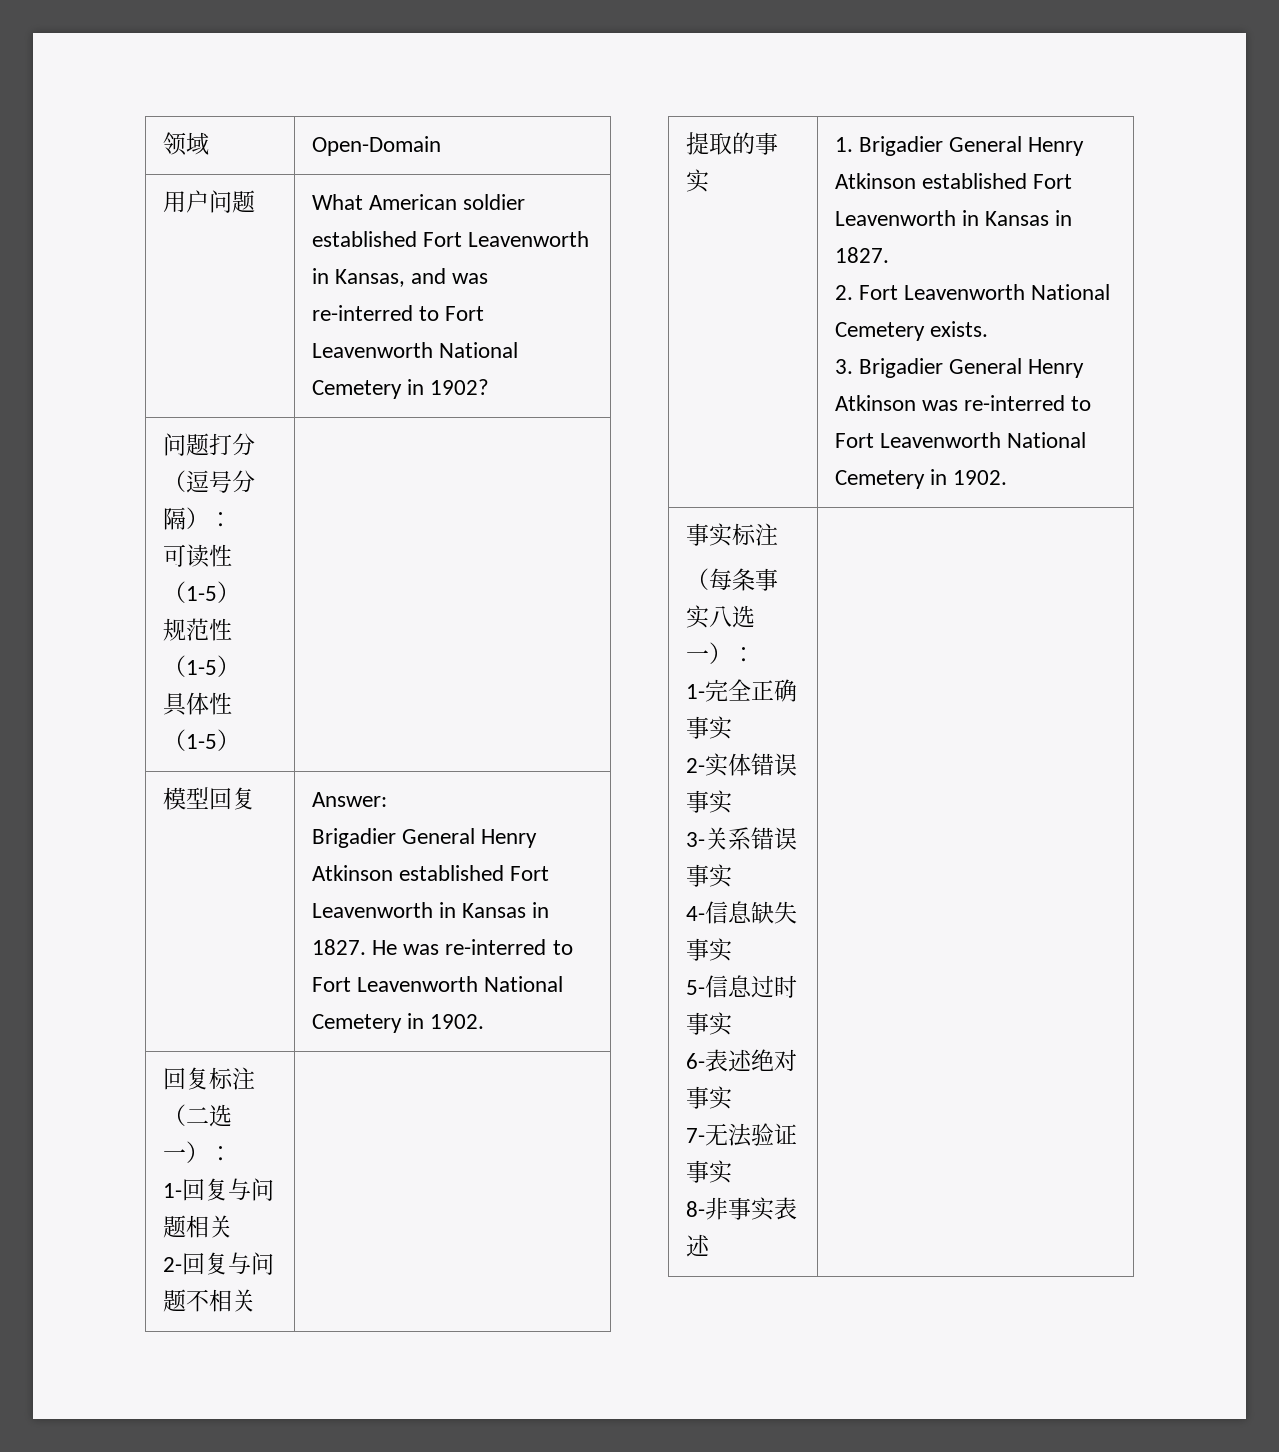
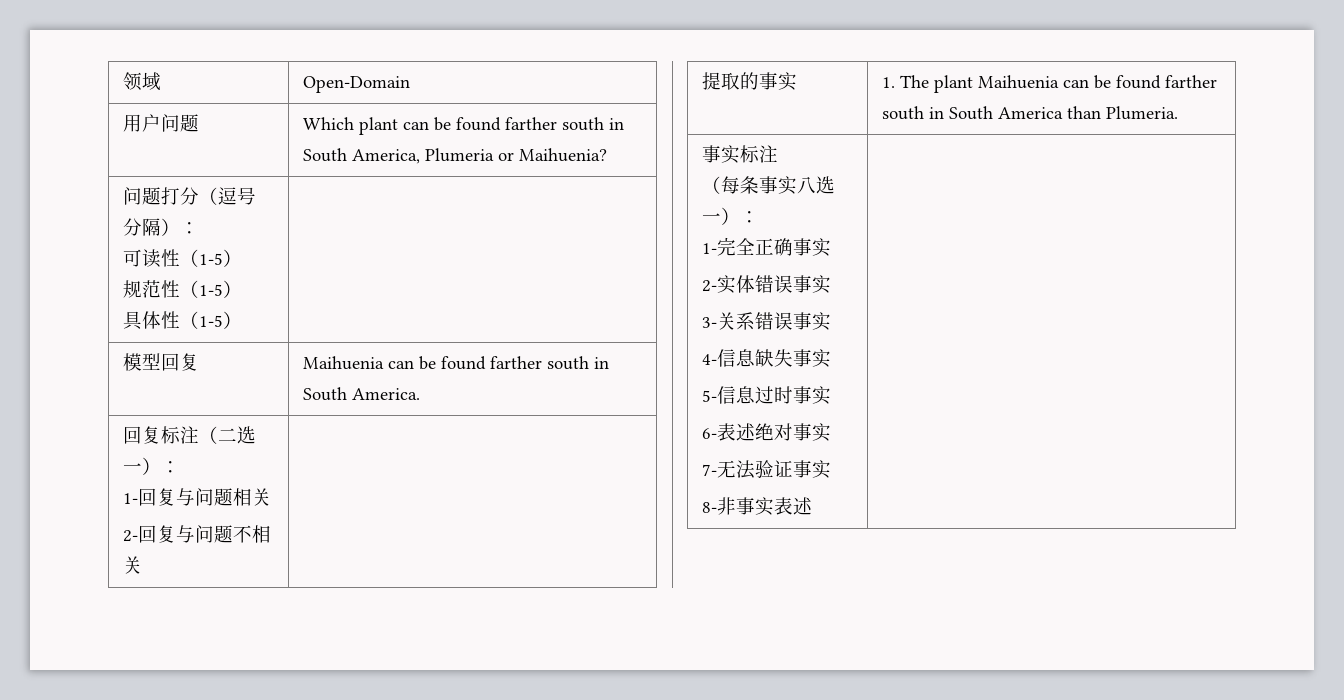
[311,194,526,210] [311,231,590,247] [311,268,489,287] [311,305,485,321] [311,342,518,358] [311,379,490,399] What American soldier established Fort Leavenworth in Kansas, and was re-interred to Fort Leavenworth National Cemetery in 1902? -> [302,117,624,135] [302,148,607,164] Which plant can be found farther south in South America, Plumeria or Maihuenia?
[311,792,387,807] [311,828,538,848] [311,865,550,881] [311,902,550,918] [311,939,573,955] [311,976,564,992] [311,1013,485,1033] Answer: // Brigadier General Henry Atkinson established Fort Leavenworth in Kansas in 1827. He was re-interred to Fort Leavenworth National Cemetery in 1902. -> [302,356,609,370] [302,387,420,401] Maihuenia can be found farther south in South America.
[858,136,1085,156] [834,173,1073,189] [834,210,1073,226] [834,247,889,263] [834,284,1111,300] [834,321,988,341] [834,358,1085,378] [834,395,1092,411] [834,432,1087,448] [834,469,1008,489] Brigadier General Henry Atkinson established Fort Leavenworth in Kansas in 1827. // 2. Fort Leavenworth National Cemetery exists. // 3. Brigadier General Henry Atkinson was re-interred to Fort Leavenworth National Cemetery in 1902. -> [899,75,1217,93] [881,106,1178,120] The plant Maihuenia can be found farther south in South America than Plumeria.

